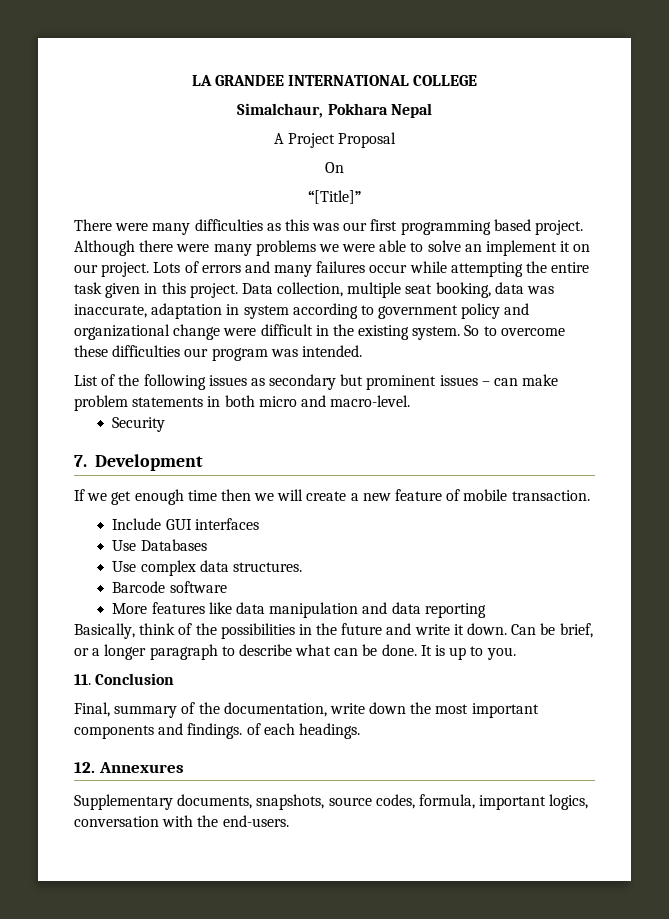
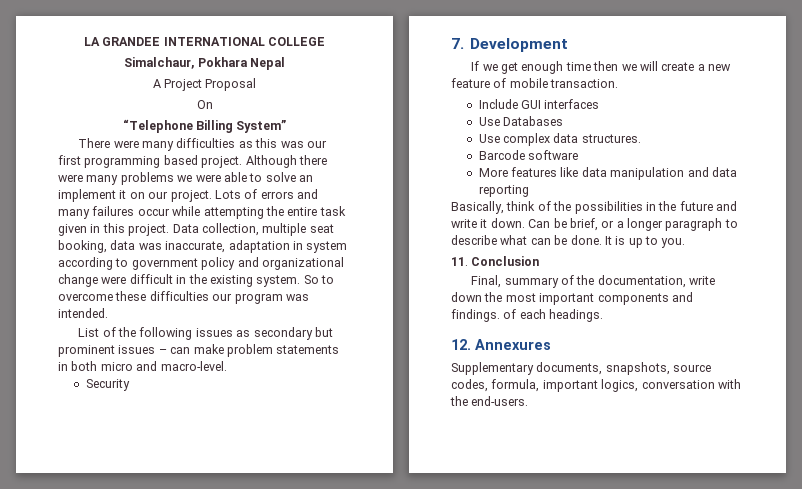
[308,190,361,204] “[Title]” -> [122,119,287,133] “Telephone Billing System”

